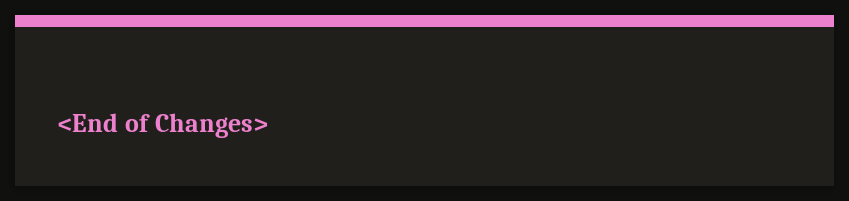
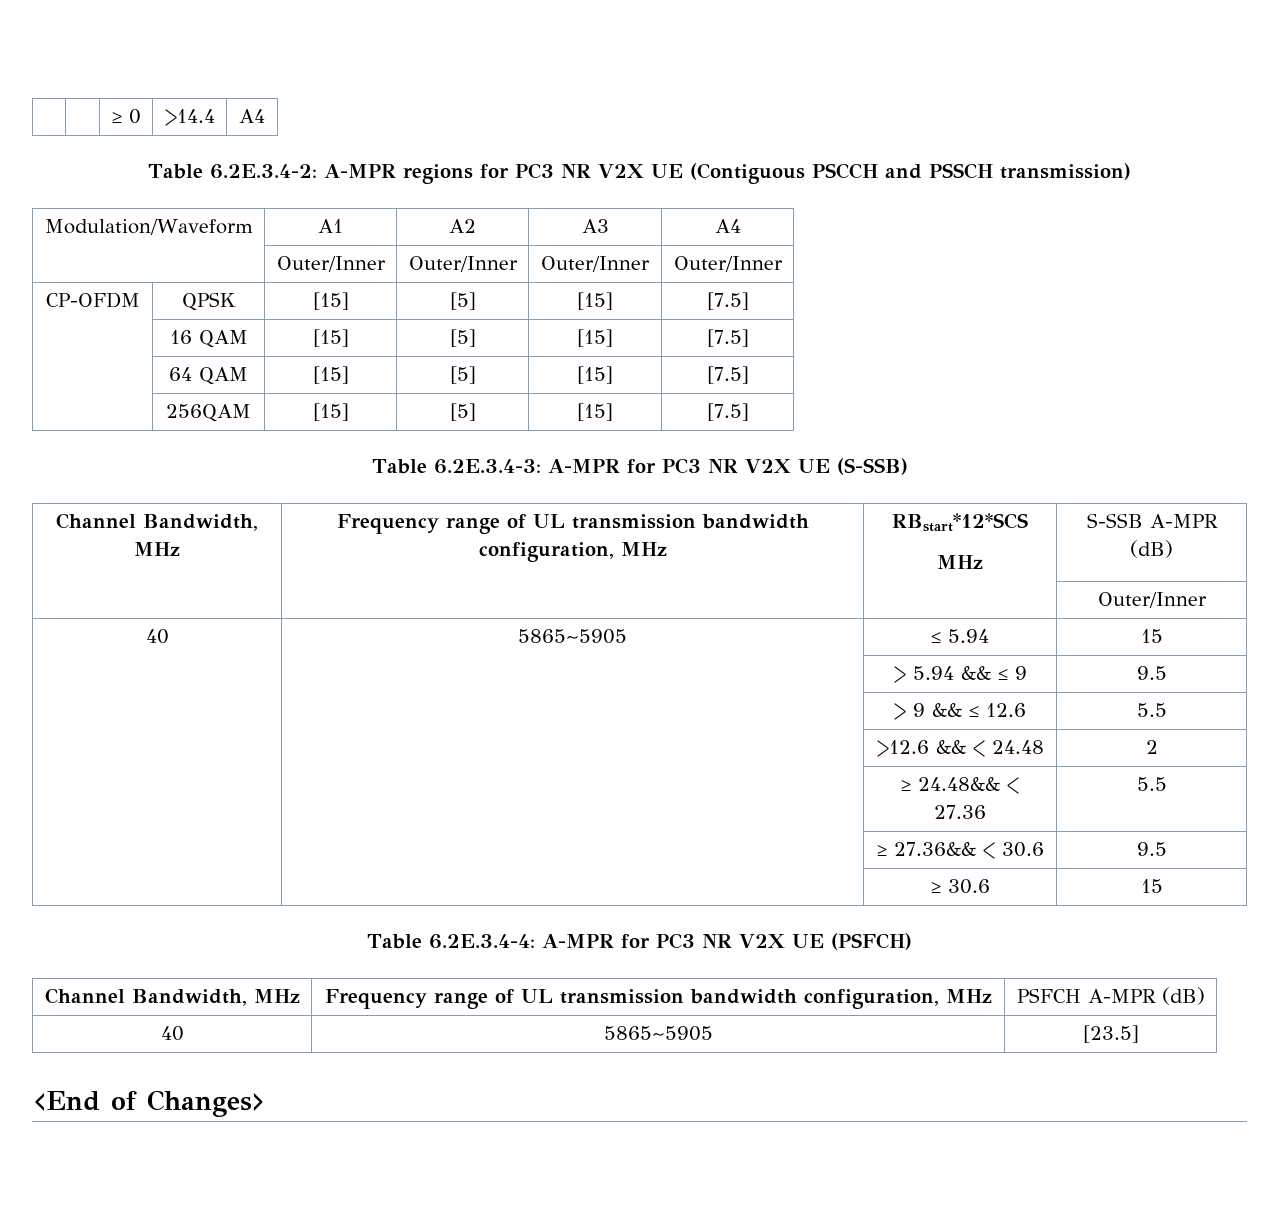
(57, 122) none -> [111,109,141,124] [164,109,215,126] [239,109,265,123] [148,163,1131,184] [44,219,253,235] [318,219,343,233] [449,219,476,233] [581,219,609,233] [714,219,741,233] [276,256,386,272] [408,256,518,272] [541,256,650,272] [673,256,783,272] [45,292,140,308] [181,292,236,311] [312,292,349,310] [449,292,476,310] [577,292,613,310] [706,292,749,310] [169,330,248,348] [312,329,349,347] [449,329,476,347] [577,329,613,347] [706,329,749,347] [169,367,249,385] [312,366,349,384] [449,366,476,384] [577,366,613,384] [706,366,749,384] [166,404,251,422] [312,403,349,421] [449,403,476,421] [577,403,613,421] [706,403,749,421] [371,458,908,475] [56,513,258,531] [134,542,180,556] [336,514,809,534] [478,542,667,562] [892,513,1028,532] [937,555,983,569] [1086,513,1218,528] [1130,540,1173,558] [1097,592,1207,608] [145,629,169,644] [518,629,627,644] [931,629,989,643] [1140,629,1163,643] [893,665,1027,683] [1136,666,1167,680] [894,702,1026,720] [1136,703,1167,717] [876,739,1044,757] [1145,740,1158,754] [901,776,1019,794] [934,805,986,819] [1136,777,1167,791] [876,841,1044,859] [1136,842,1167,856] [930,879,990,894] [1140,879,1163,893] [367,933,912,950] [44,988,300,1006] [324,989,992,1009] [1016,987,1205,1005] [160,1026,184,1041] [603,1026,713,1041] [1082,1025,1139,1043] | | ≥ 0 | >14.4 | A4 // Table 6.2E.3.4-2: A-MPR regions for PC3 NR V2X UE (Contiguous PSCCH and PSSCH transmission) // Modulation/Waveform | A1 | A2 | A3 | A4 // | Outer/Inner | Outer/Inner | Outer/Inner | Outer/Inner // CP-OFDM | QPSK | [15] | [5] | [15] | [7.5] // | 16 QAM | [15] | [5] | [15] | [7.5] // | 64 QAM | [15] | [5] | [15] | [7.5] // | 256QAM | [15] | [5] | [15] | [7.5] // Table 6.2E.3.4-3: A-MPR for PC3 NR V2X UE (S-SSB) // Channel Bandwidth, MHz | Frequency range of UL transmission bandwidth configuration, MHz | RBstart*12*SCS // MHz | S-SSB A-MPR (dB) // | | | Outer/Inner // 40 | 5865~5905 | ≤ 5.94 | 15 // | | > 5.94 && ≤ 9 | 9.5 // | | > 9 && ≤ 12.6 | 5.5 // | | >12.6 && < 24.48 | 2 // | | ≥ 24.48&& < 27.36 | 5.5 // | | ≥ 27.36&& < 30.6 | 9.5 // | | ≥ 30.6 | 15 // Table 6.2E.3.4-4: A-MPR for PC3 NR V2X UE (PSFCH) // Channel Bandwidth, MHz | Frequency range of UL transmission bandwidth configuration, MHz | PSFCH A-MPR (dB) // 40 | 5865~5905 | [23.5] //

